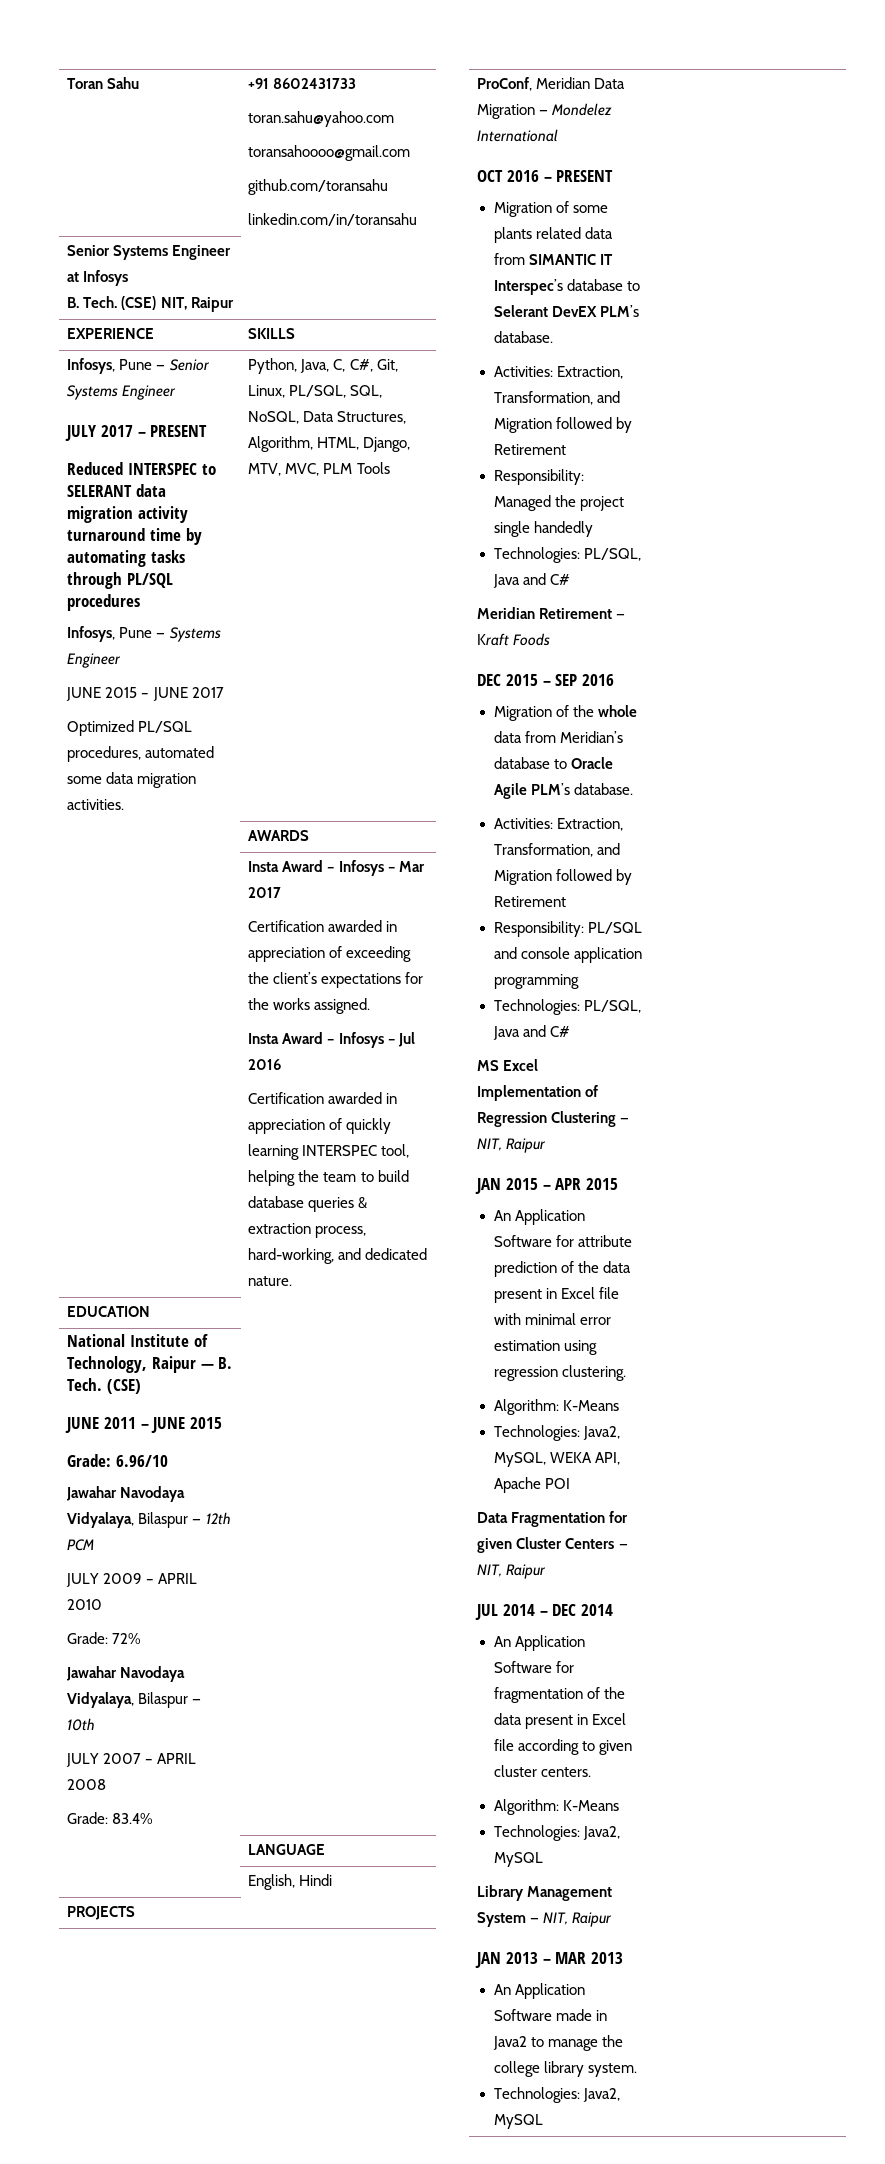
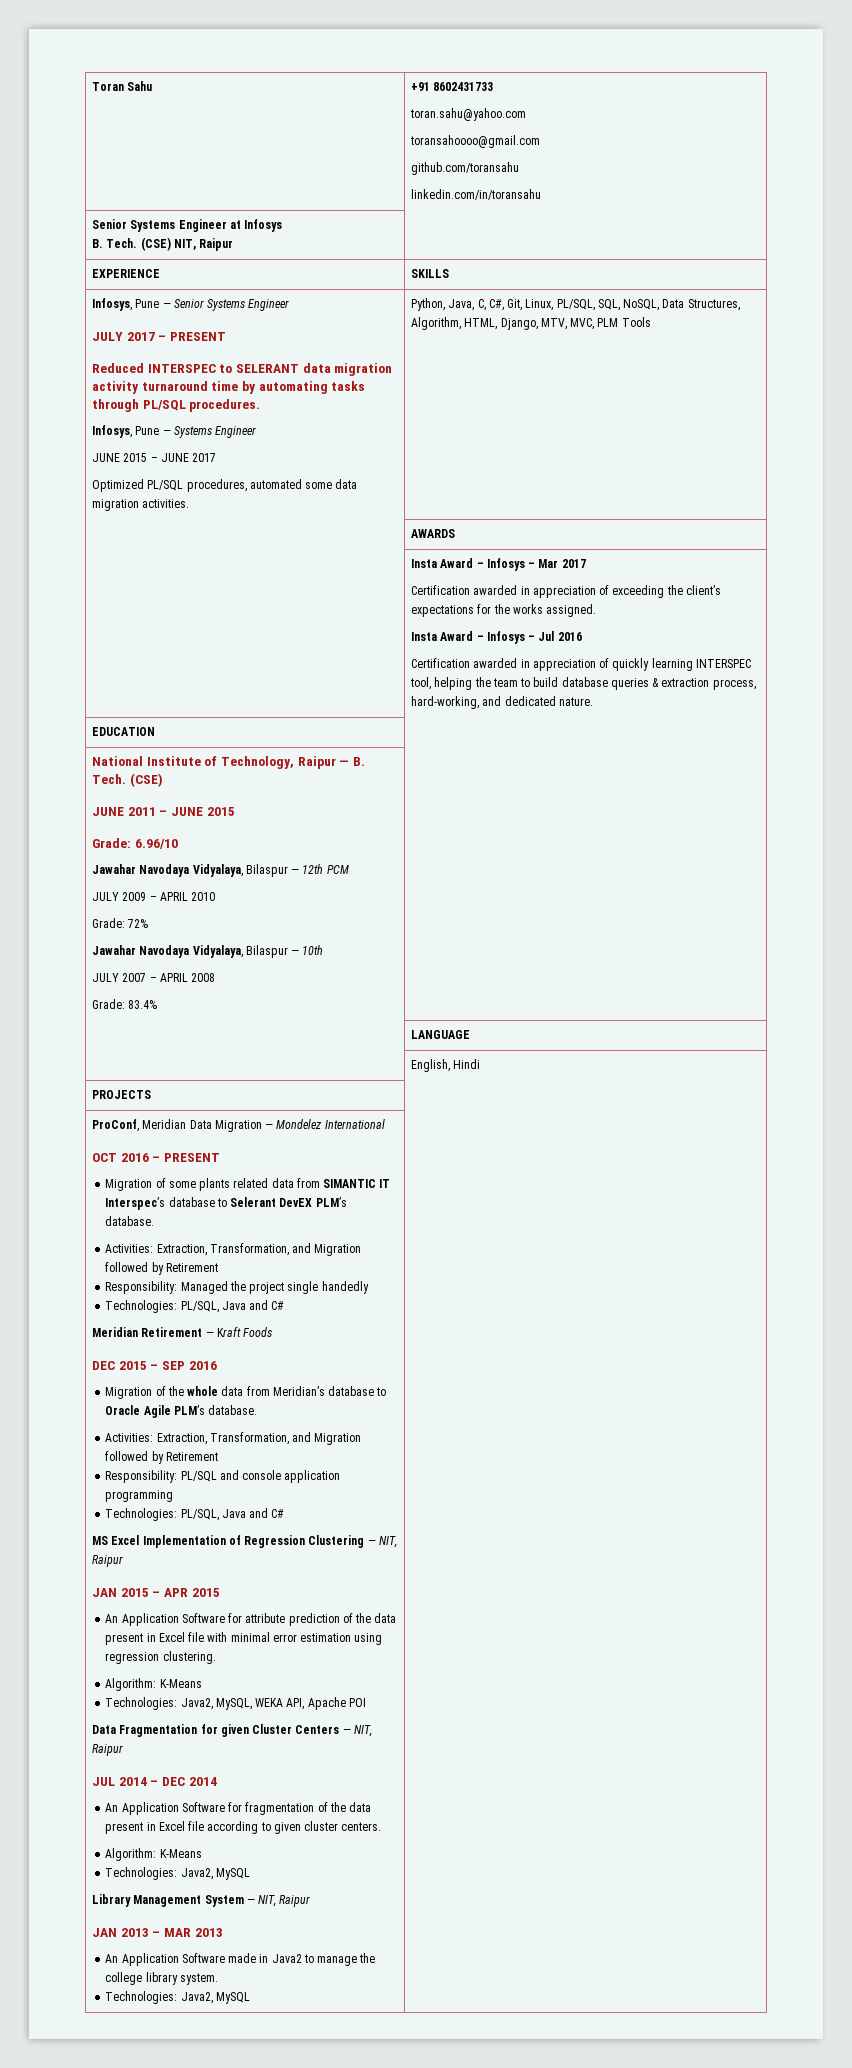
[67,594,141,611] procedures -> [189,399,261,412] procedures.

